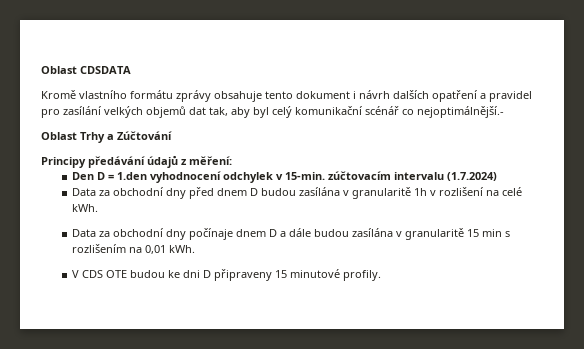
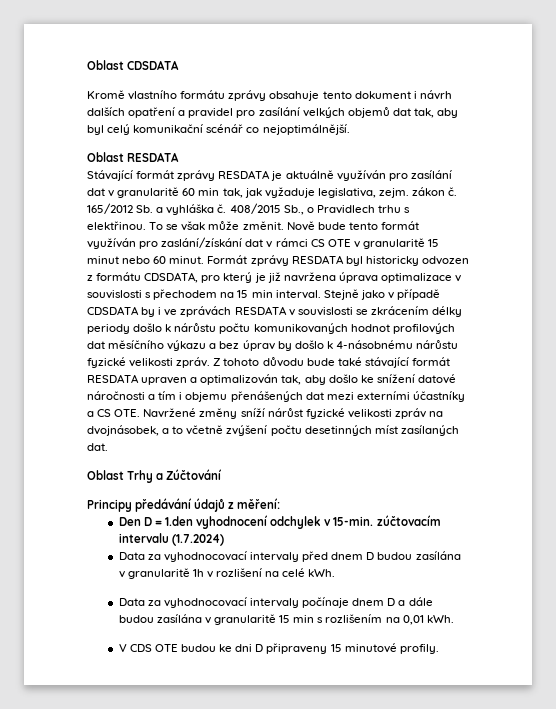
[417,106,504,118] nejoptimálnější.- -> [262,124,350,135] [87,152,180,162] [87,170,452,181] [87,187,458,198] [87,203,411,215] [87,221,419,231] [87,237,440,249] [87,255,469,266] [87,272,462,283] [87,289,441,300] [87,306,463,317] [87,323,455,334] [87,340,459,351] [87,357,450,368] [87,374,456,385] [87,391,465,402] [87,408,444,419] [87,425,459,436] [87,443,108,451] nejoptimálnější. // Oblast RESDATA // Stávající formát zprávy RESDATA je aktuálně využíván pro zasílání dat v granularitě 60 min tak, jak vyžaduje legislativa, zejm. zákon č. 165/2012 Sb. a vyhláška č. 408/2015 Sb., o Pravidlech trhu s elektřinou. To se však může změnit. Nově bude tento formát využíván pro zaslání/získání dat v rámci CS OTE v granularitě 15 minut nebo 60 minut. Formát zprávy RESDATA byl historicky odvozen z formátu CDSDATA, pro který je již navržena úprava optimalizace v souvislosti s přechodem na 15 min interval. Stejně jako v případě CDSDATA by i ve zprávách RESDATA v souvislosti se zkrácením délky periody došlo k nárůstu počtu komunikovaných hodnot profilových dat měsíčního výkazu a bez úprav by došlo k 4-násobnému nárůstu fyzické velikosti zpráv. Z tohoto důvodu bude také stávající formát RESDATA upraven a optimalizován tak, aby došlo ke snížení datové náročnosti a tím i objemu přenášených dat mezi externími účastníky a CS OTE. Navržené změny sníží nárůst fyzické velikosti zpráv na dvojnásobek, a to včetně zvýšení počtu desetinných míst zasílaných dat.
[112,187,186,199] obchodní dny -> [163,551,300,562] vyhodnocovací intervaly
[112,228,186,240] obchodní dny -> [163,597,300,608] vyhodnocovací intervaly

